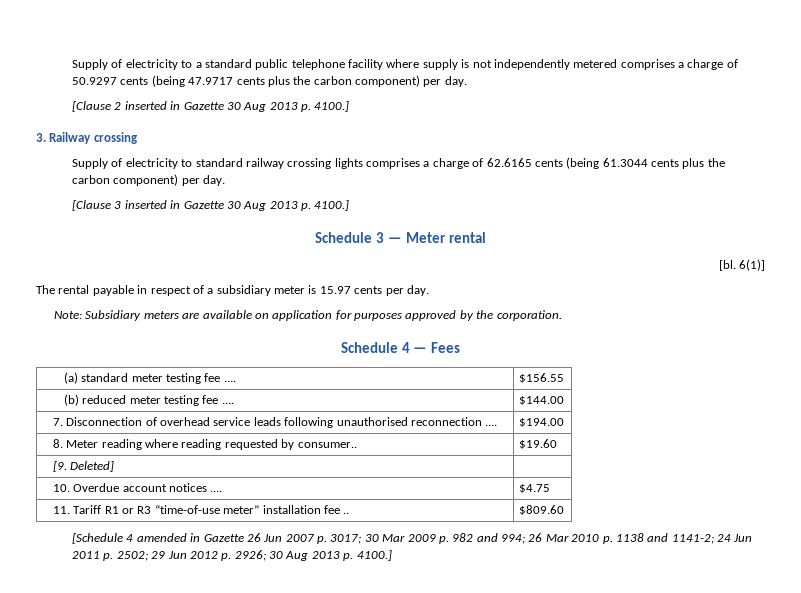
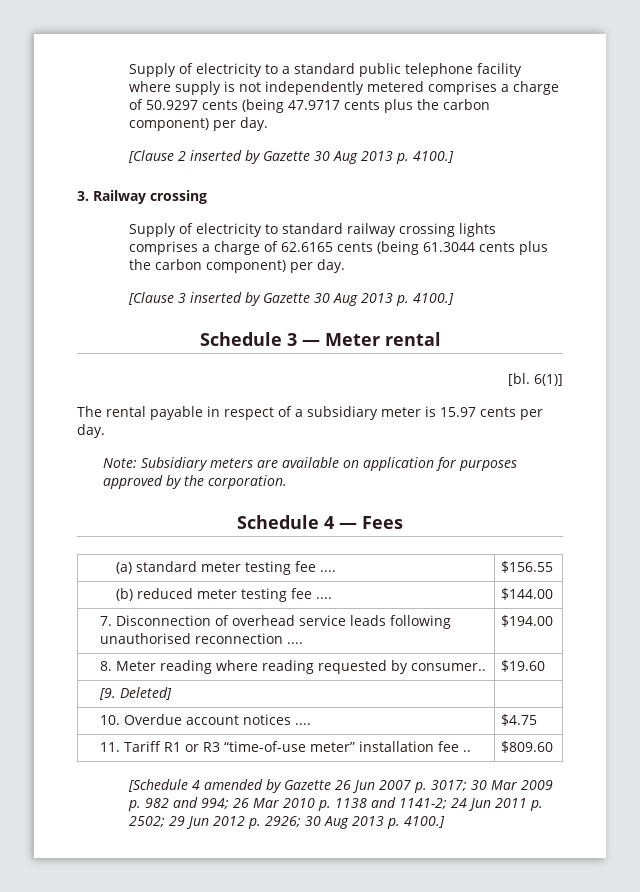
[170,101,181,110] in -> [245,150,262,164] by
[170,200,181,209] in -> [245,292,262,306] by
[190,533,201,542] in -> [266,779,283,793] by

